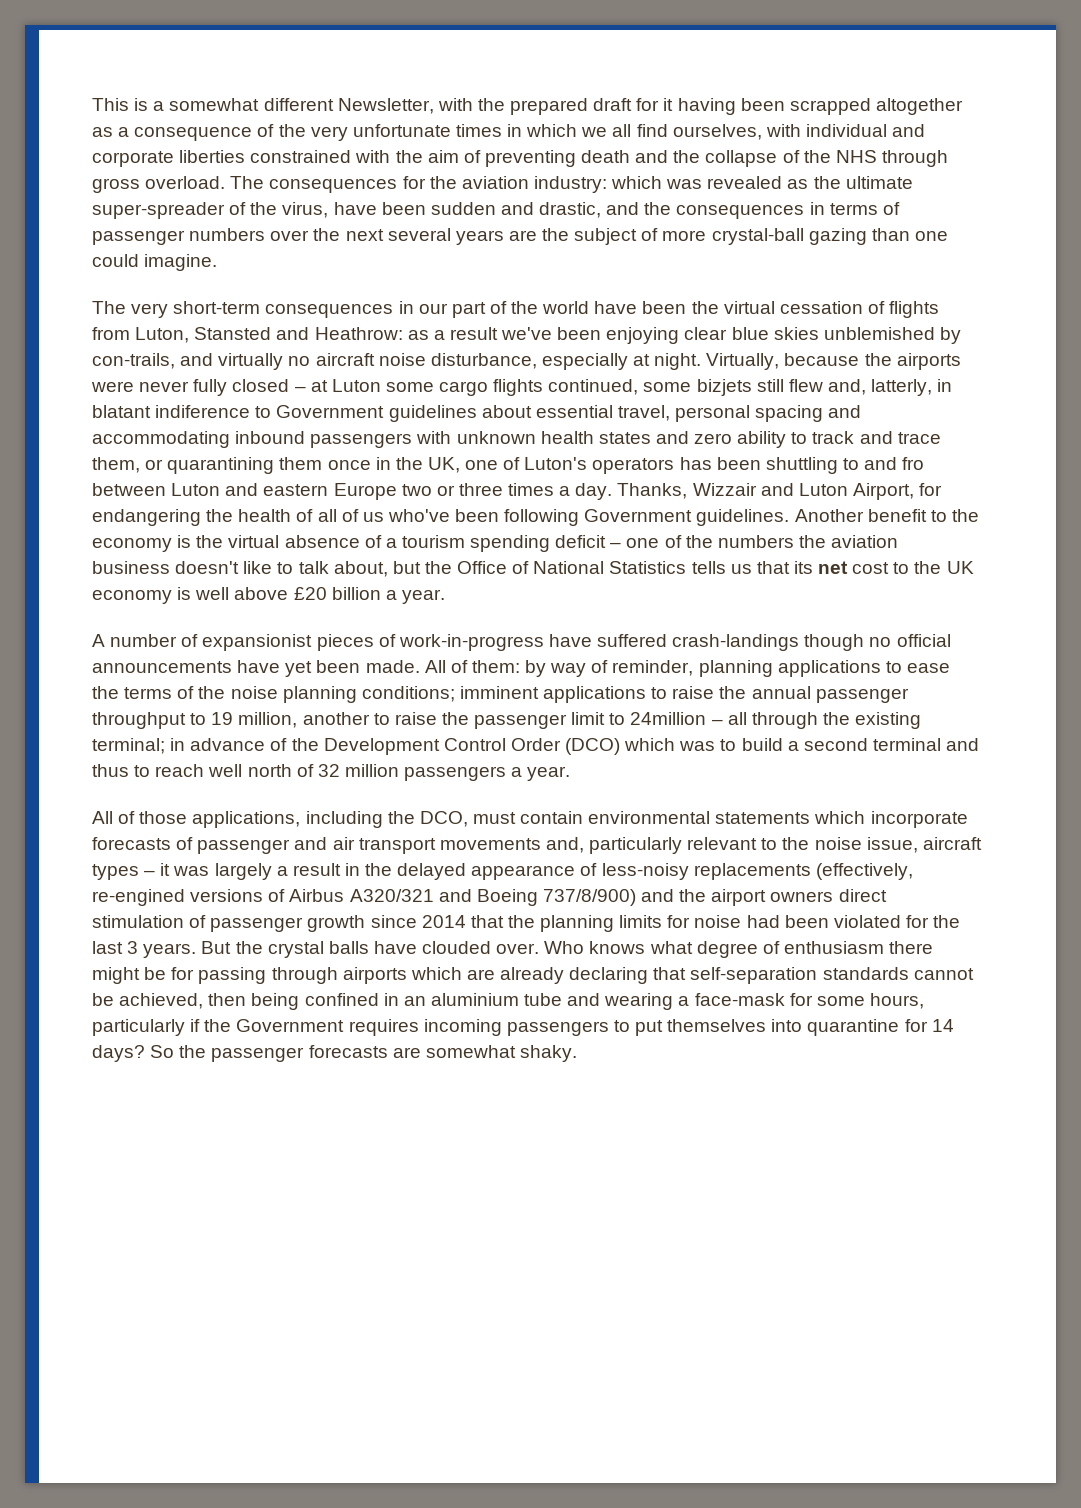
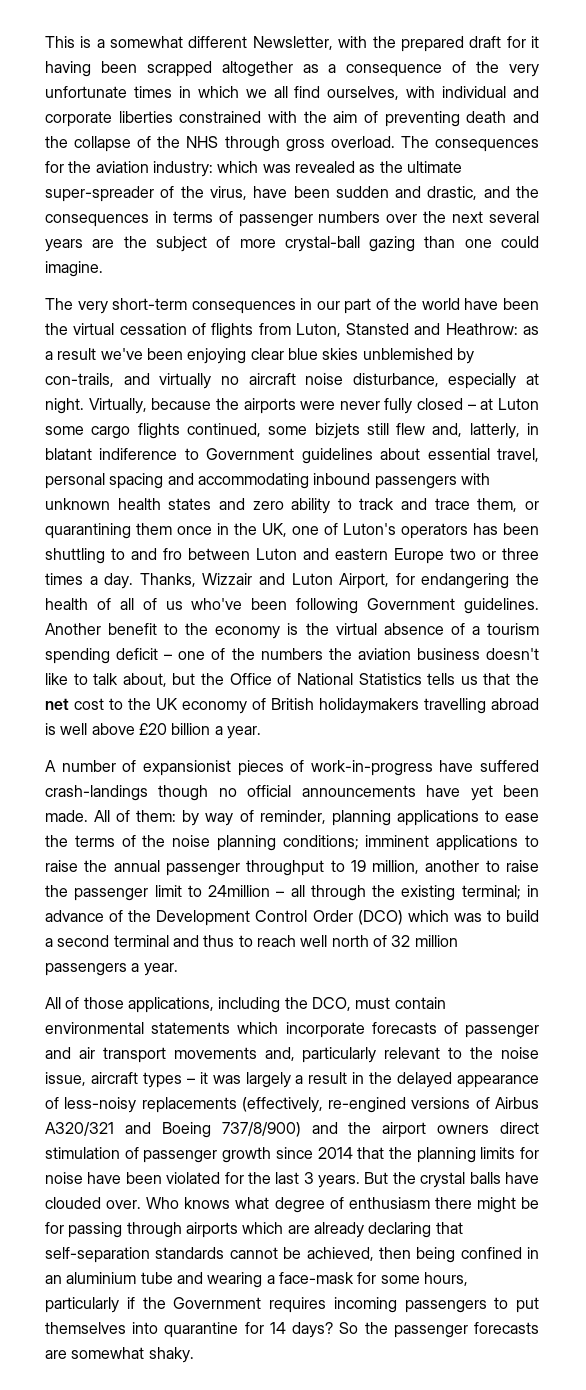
[793,561,813,574] its -> [516,673,540,685] the
(172, 597) none -> [252,698,539,714] of British holidaymakers travelling abroad
[746,915,780,928] had -> [87,1172,122,1184] have

